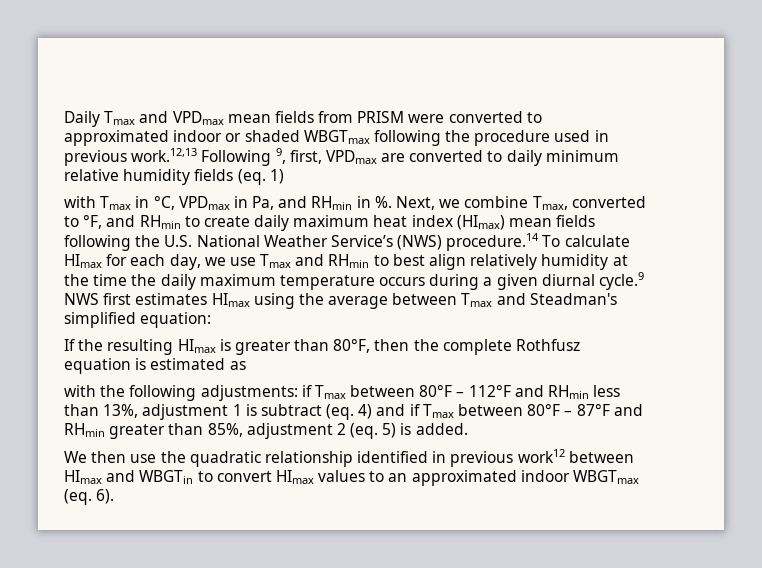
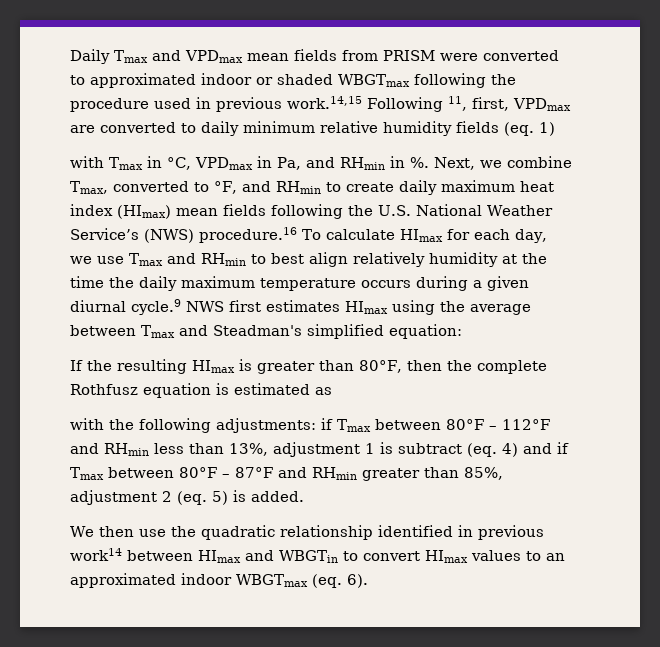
[131,148,286,166] work.12,13 Following 9, -> [287,96,467,112] work.14,15 Following 11,
[446,233,540,251] procedure.14 -> [199,227,297,243] procedure.16
[517,449,565,463] work12 -> [70,548,122,561] work14

